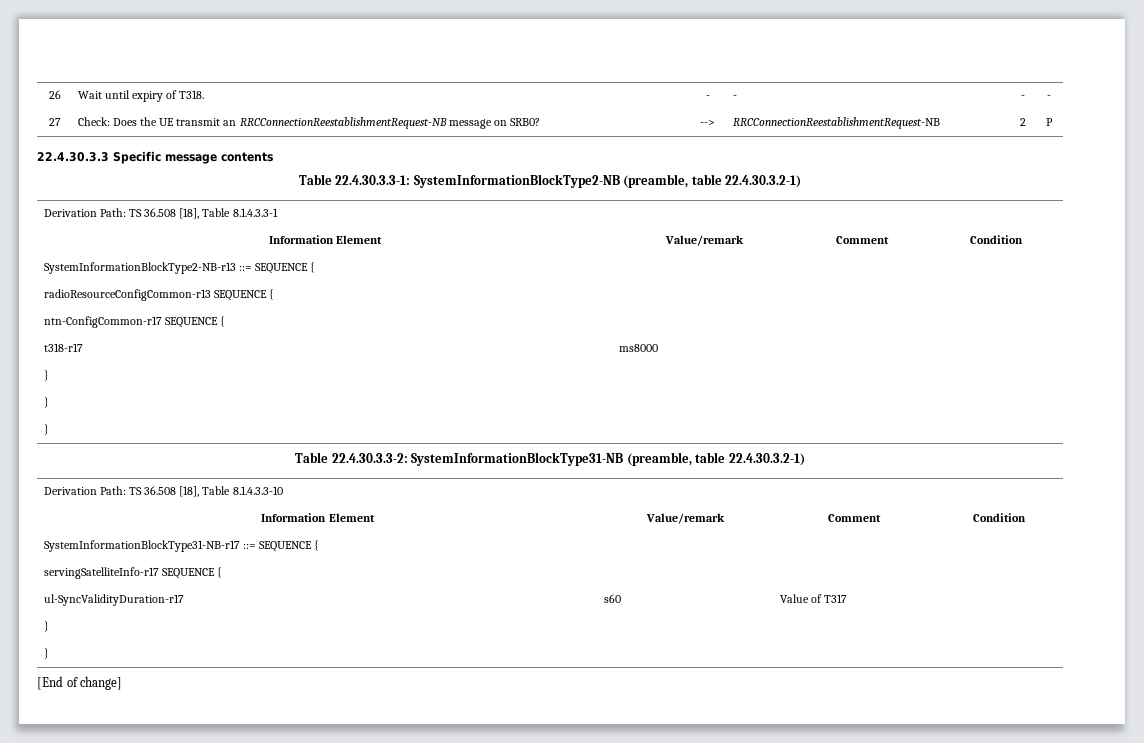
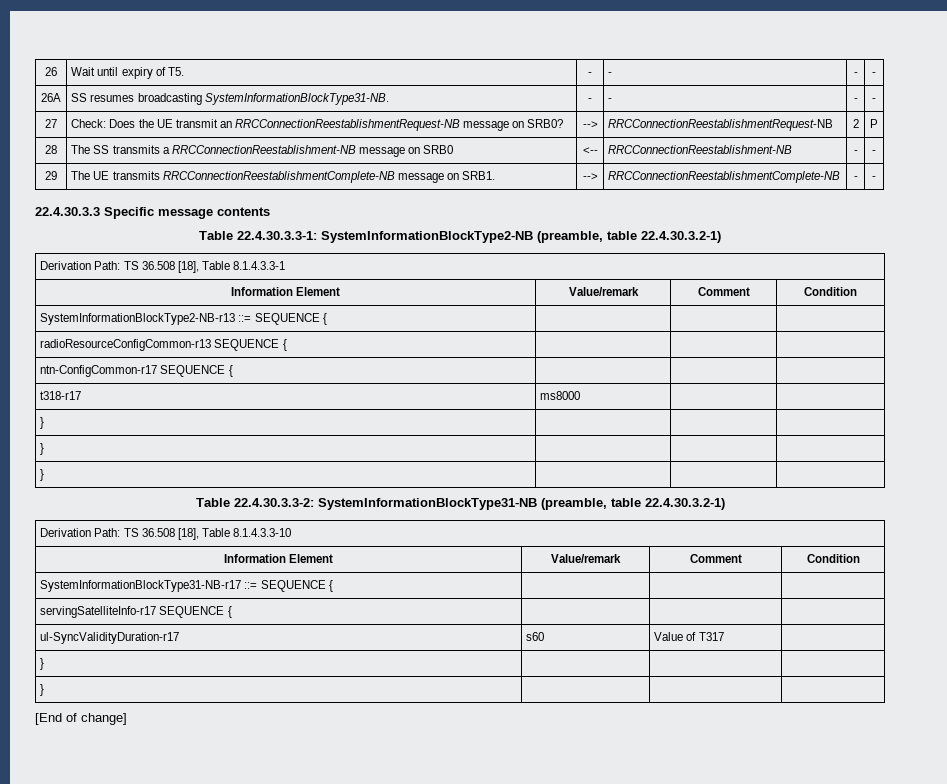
[179,90,205,99] T318. -> [167,67,184,76] [588,72,592,76] [608,72,613,76] [853,72,858,76] [872,72,876,76] [41,93,61,102] [71,93,389,105] T5. | - | - | - | - // 26A | SS resumes broadcasting SystemInformationBlockType31-NB.
(1053, 122) none -> [45,145,57,154] [71,145,454,157] [582,147,598,154] [608,145,793,154] [853,150,858,154] [872,150,876,154] [45,171,57,180] [71,171,495,183] [582,173,598,180] [608,171,841,183] [853,176,858,180] [872,176,876,180] // 28 | The SS transmits a RRCConnectionReestablishment-NB message on SRB0 | <-- | RRCConnectionReestablishment-NB | - | - // 29 | The UE transmits RRCConnectionReestablishmentComplete-NB message on SRB1. | --> | RRCConnectionReestablishmentComplete-NB | - | -

